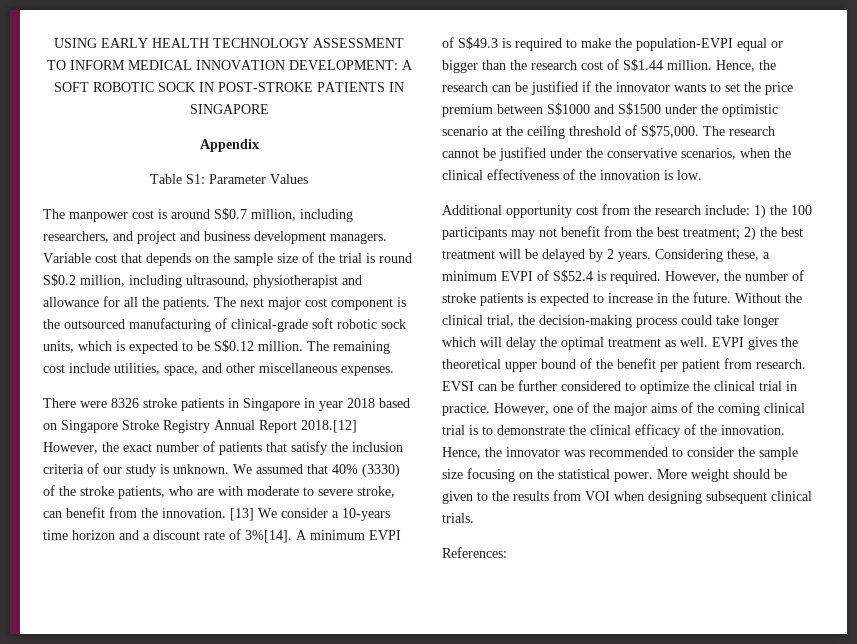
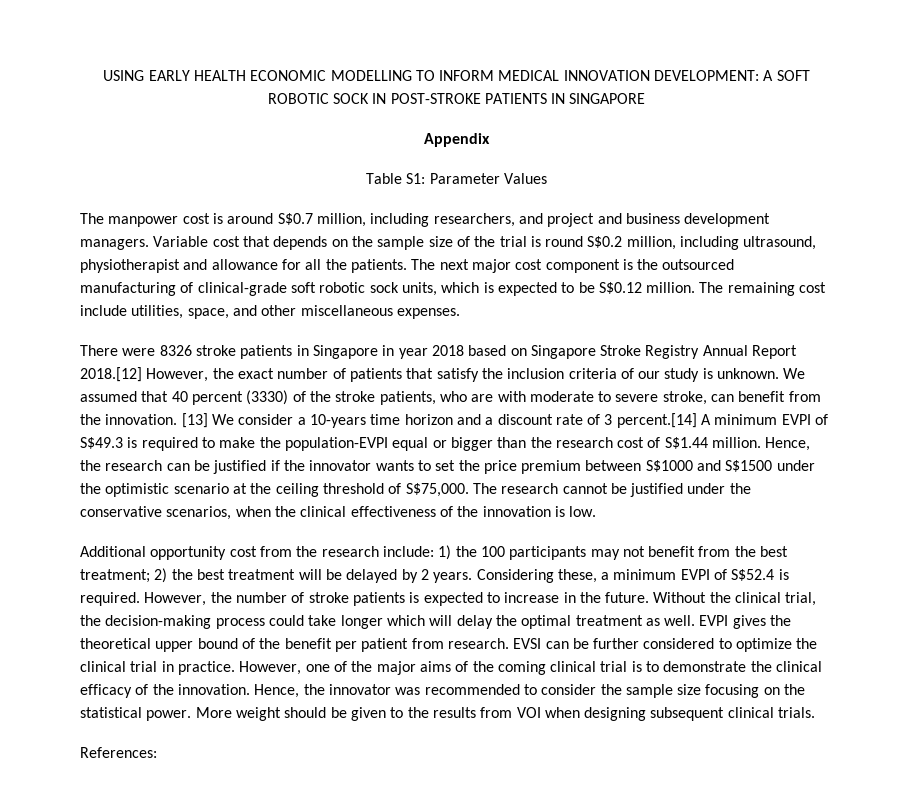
[213,38,404,48] TECHNOLOGY ASSESSMENT -> [250,70,412,81] ECONOMIC MODELLING
[332,464,358,474] 40% -> [171,391,243,405] 40 percent
[245,530,292,543] 3%[14]. -> [604,413,697,428] 3 percent.[14]

